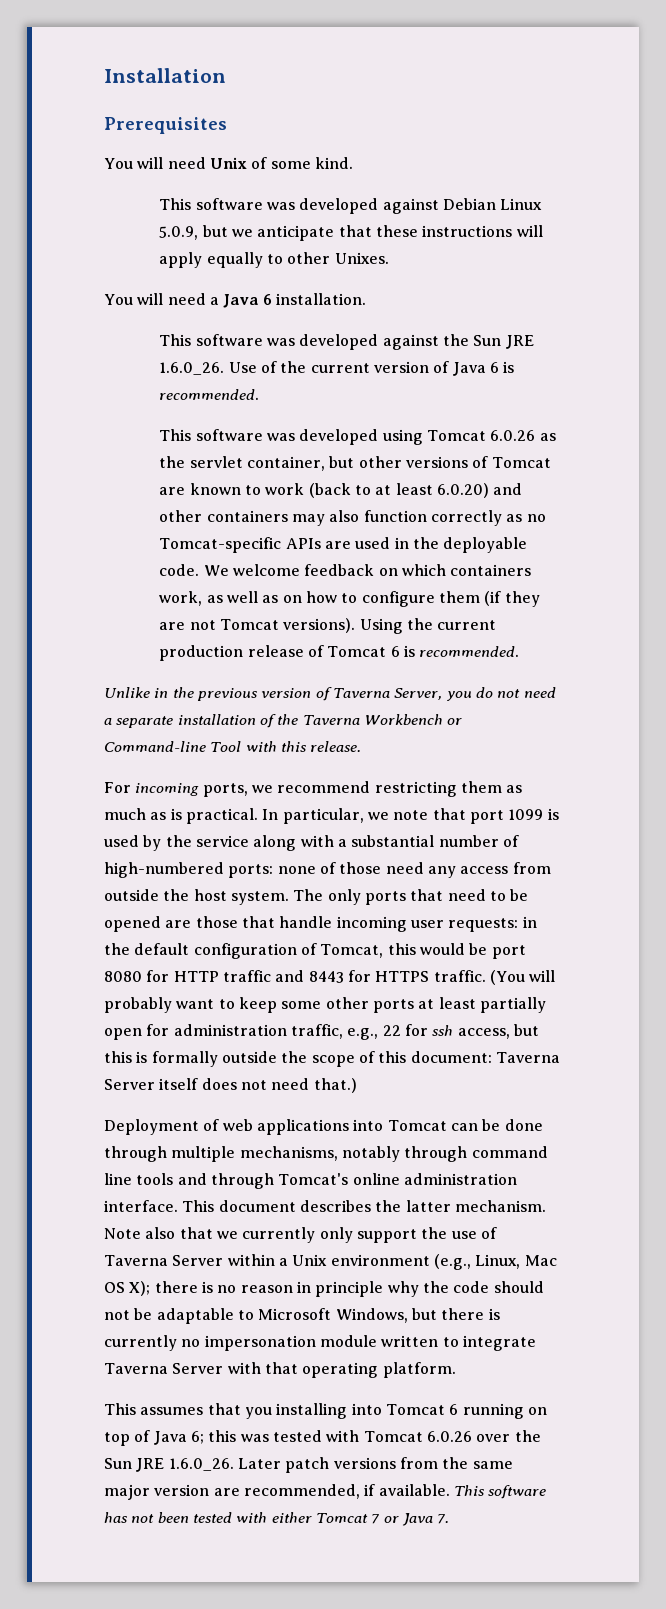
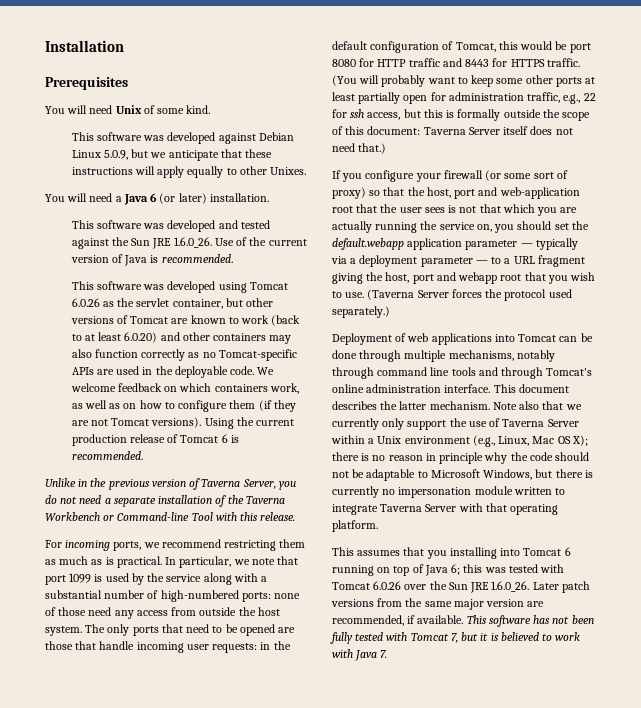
(272, 299) none -> [159,193,207,204] (or later)
(379, 342) none -> [218,220,270,229] and tested
[489,362,499,373] 6 -> (148, 260) none
(357, 1085) none -> [332,170,568,182] [332,187,580,199] [332,204,578,216] [332,221,589,233] [332,238,578,250] [331,255,585,267] [332,272,596,284] [332,289,572,301] [332,306,390,318] // If you configure your firewall (or some sort of proxy) so that the host, port and web-application root that the user sees is not that which you are actually running the service on, you should set the default.webapp application parameter — typically via a deployment parameter — to a URL fragment giving the host, port and webapp root that you wish to use. (Taverna Server forces the protocol used separately.)
[192,1512,399,1524] tested with either Tomcat 7 or -> [330,632,581,644] [332,649,353,658] fully tested with Tomcat 7, but it is believed to work with

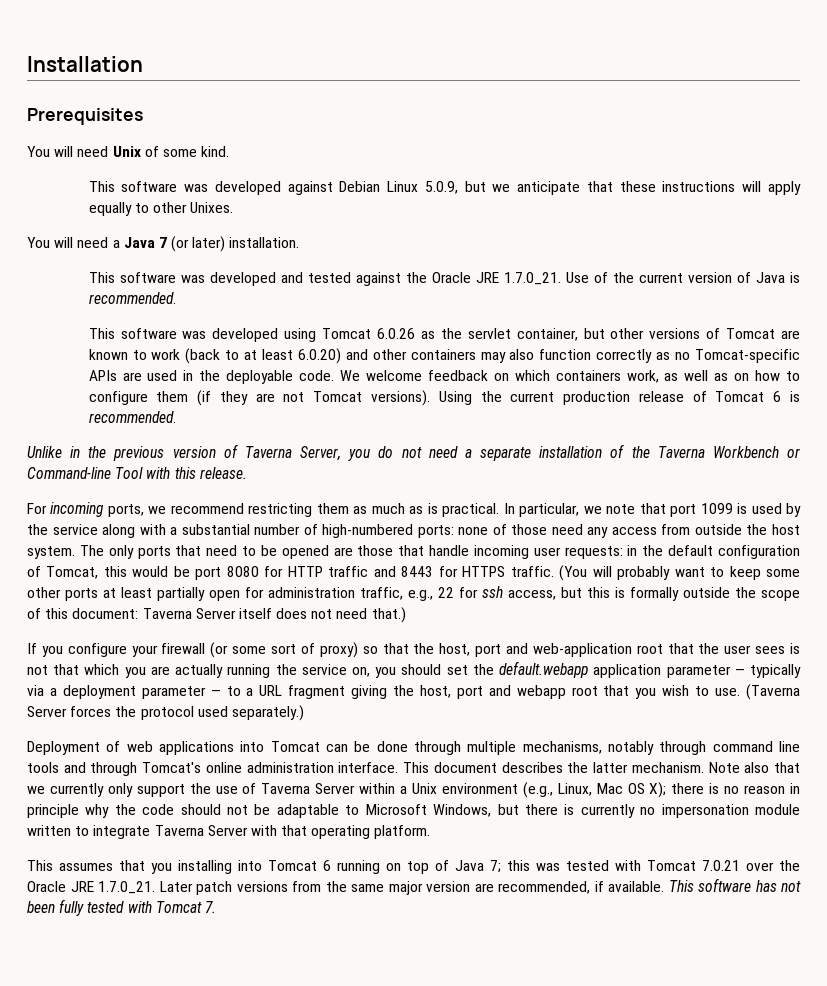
[150,193,158,202] 6 -> [158,237,167,248] 7
[131,237,212,249] Sun JRE 1.6.0_26. -> [431,272,561,285] Oracle JRE 1.7.0_21.
[451,564,461,575] 6; -> [490,860,501,873] 7;
[373,581,402,590] 6.0.26 -> [702,860,740,871] 7.0.21
[448,581,530,593] Sun JRE 1.6.0_26. -> [27,881,155,894] Oracle JRE 1.7.0_21.
[450,632,581,643] [332,649,378,661] 7, but it is believed to work with Java -> (202, 907) none

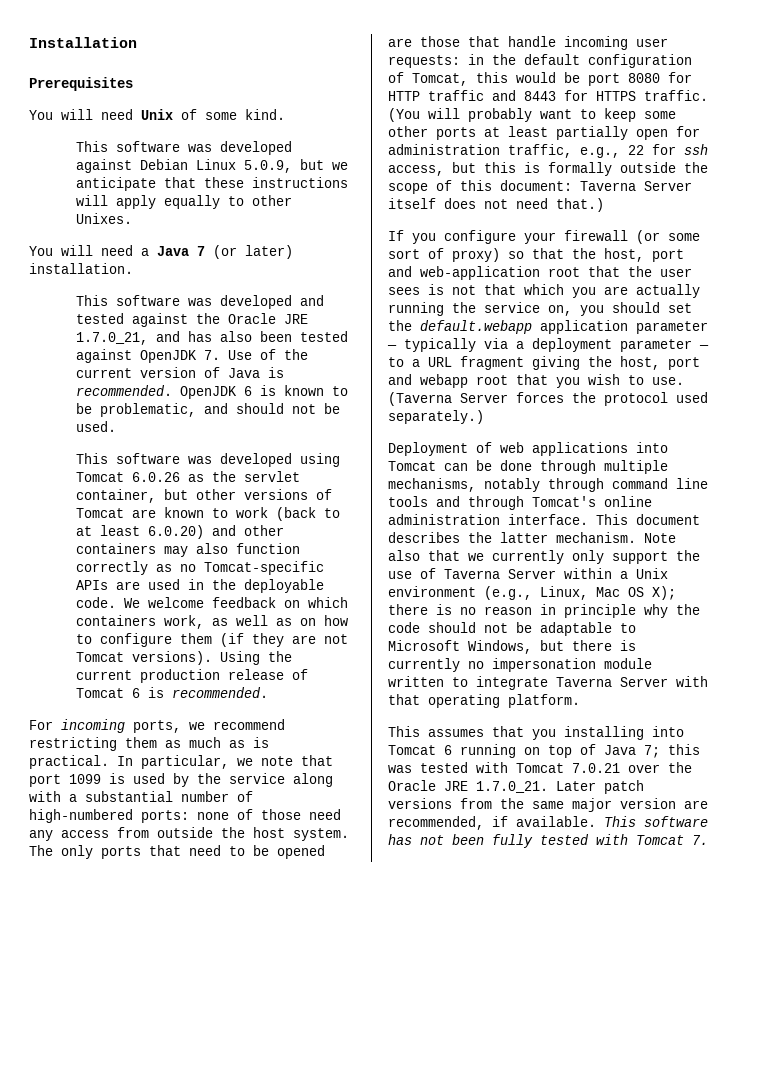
[503,272,561,285] 1.7.0_21. -> [75,331,348,345] [75,349,220,363] 1.7.0_21, and has also been tested against OpenJDK 7.
(176, 298) none -> [179,385,348,399] [75,403,340,417] [75,421,116,432] OpenJDK 6 is known to be problematic, and should not be used.
[27,444,800,461] [27,467,247,479] // Unlike in the previous version of Taverna Server, you do not need a separate installation of the Taverna Workbench or Command-line Tool with this release. -> (268, 692) none

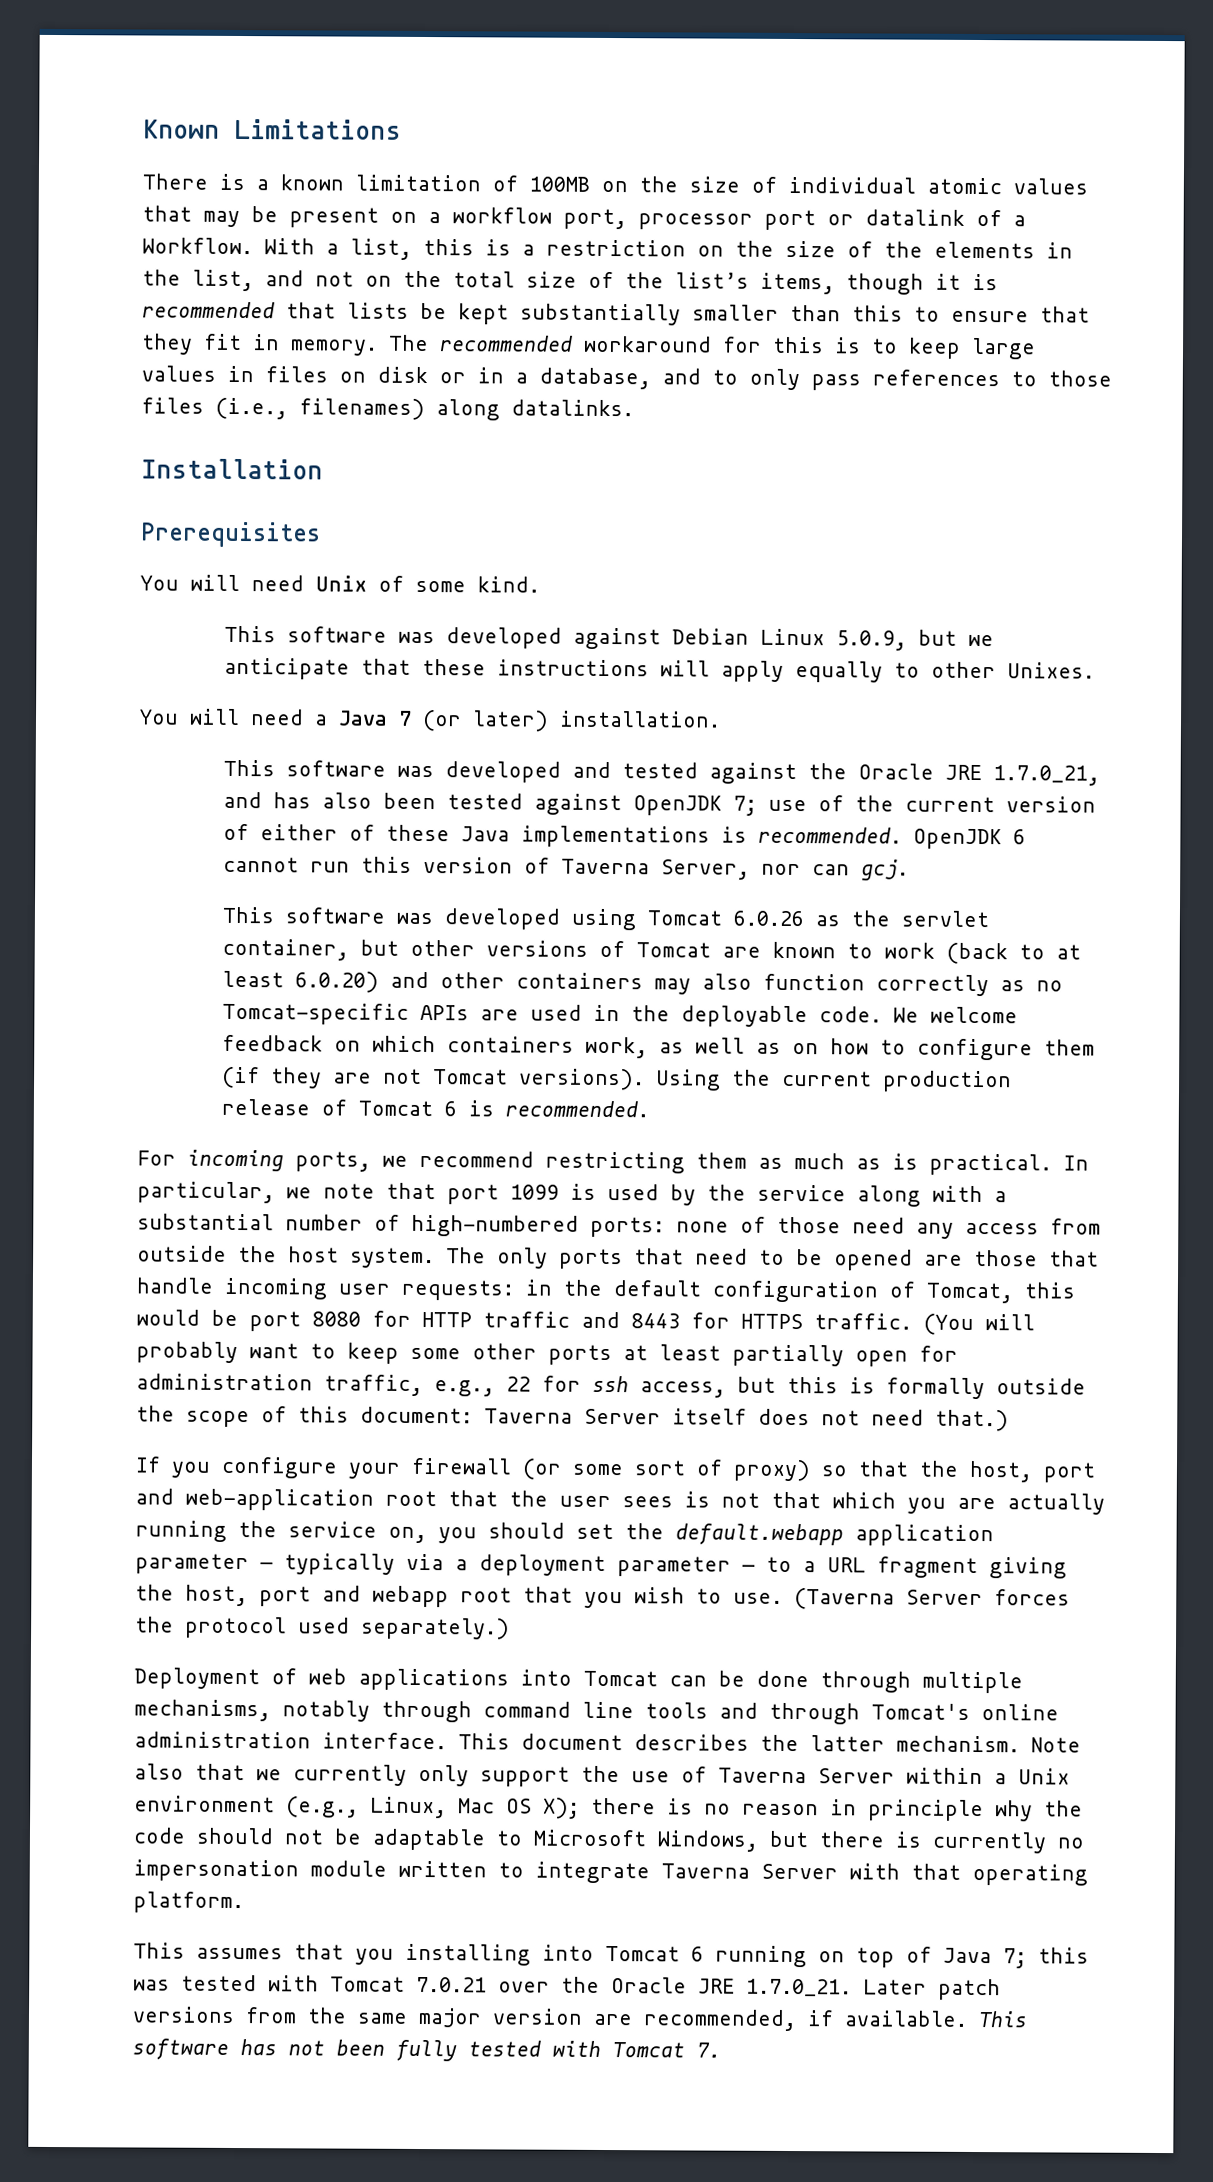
(29, 42) none -> [143,118,402,140] [142,173,1088,195] [142,205,1026,231] [142,237,1073,260] [142,269,998,295] [142,301,1090,326] [141,333,1036,360] [141,365,1112,391] [141,397,634,421] Known Limitations // There is a known limitation of 100MB on the size of individual atomic values that may be present on a workflow port, processor port or datalink of a Workflow. With a list, this is a restriction on the size of the elements in the list, and not on the total size of the list’s items, though it is recommended that lists be kept substantially smaller than this to ensure that they fit in memory. The recommended workaround for this is to keep large values in files on disk or in a database, and to only pass references to those files (i.e., filenames) along datalinks. //
[203,350,252,360] 7. Use -> [733,795,808,816] 7; use
[227,367,284,378] [75,385,348,399] [75,403,340,417] [75,421,116,432] Java is recommended. OpenJDK 6 is known to be problematic, and should not be used. -> [260,824,1027,850] [223,856,910,881] either of these Java implementations is recommended. OpenJDK 6 cannot run this version of Taverna Server, nor can gcj.

